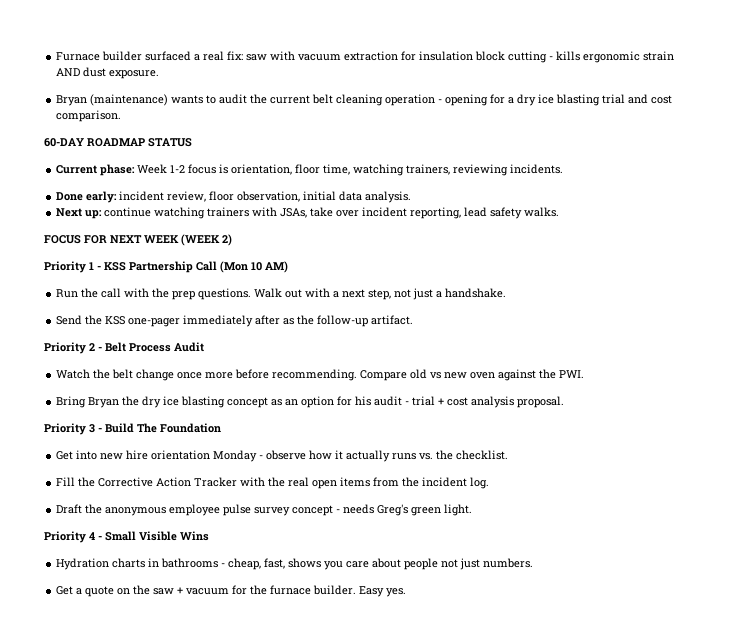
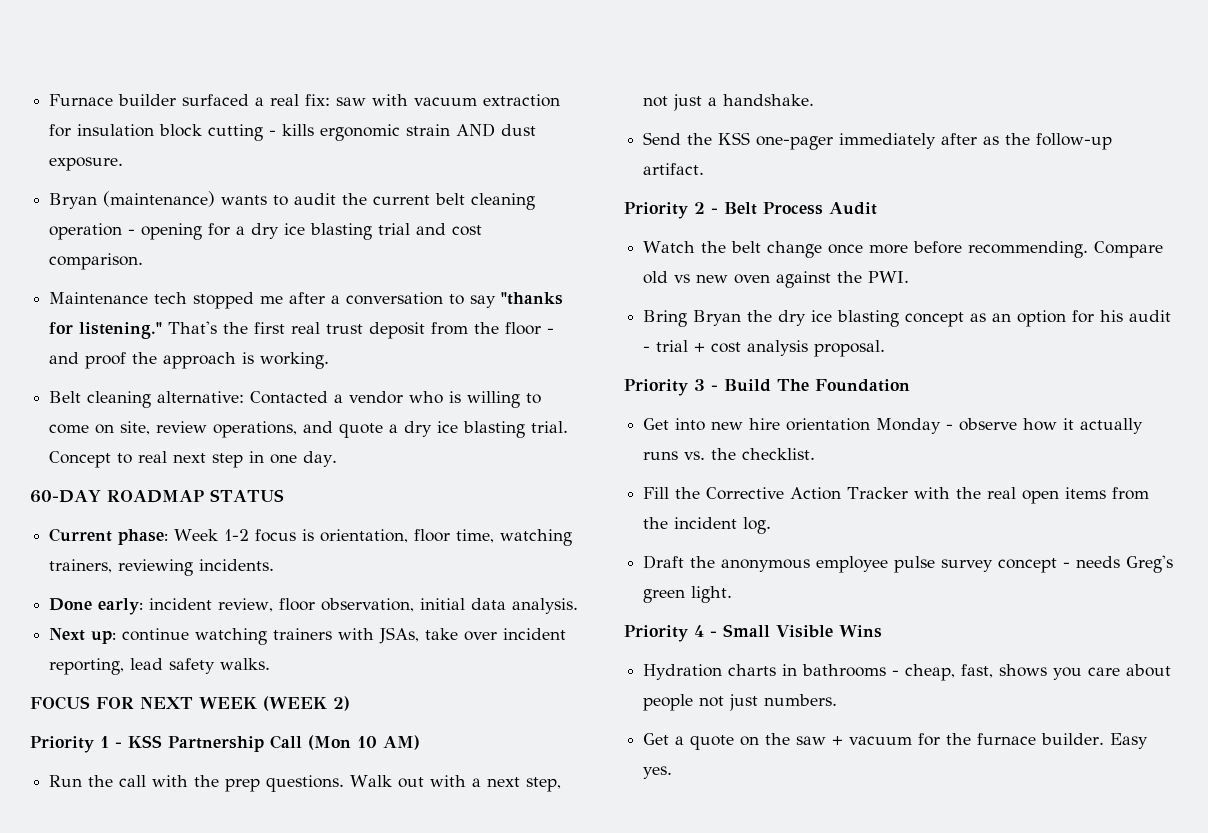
(122, 116) none -> [49,292,564,309] [49,321,555,339] [49,352,330,369] [49,391,542,408] [49,421,569,438] [49,451,338,468] // Maintenance tech stopped me after a conversation to say "thanks for listening." That's the first real trust deposit from the floor - and proof the approach is working. // Belt cleaning alternative: Contacted a vendor who is willing to come on site, review operations, and quote a dry ice blasting trial. Concept to real next step in one day.

